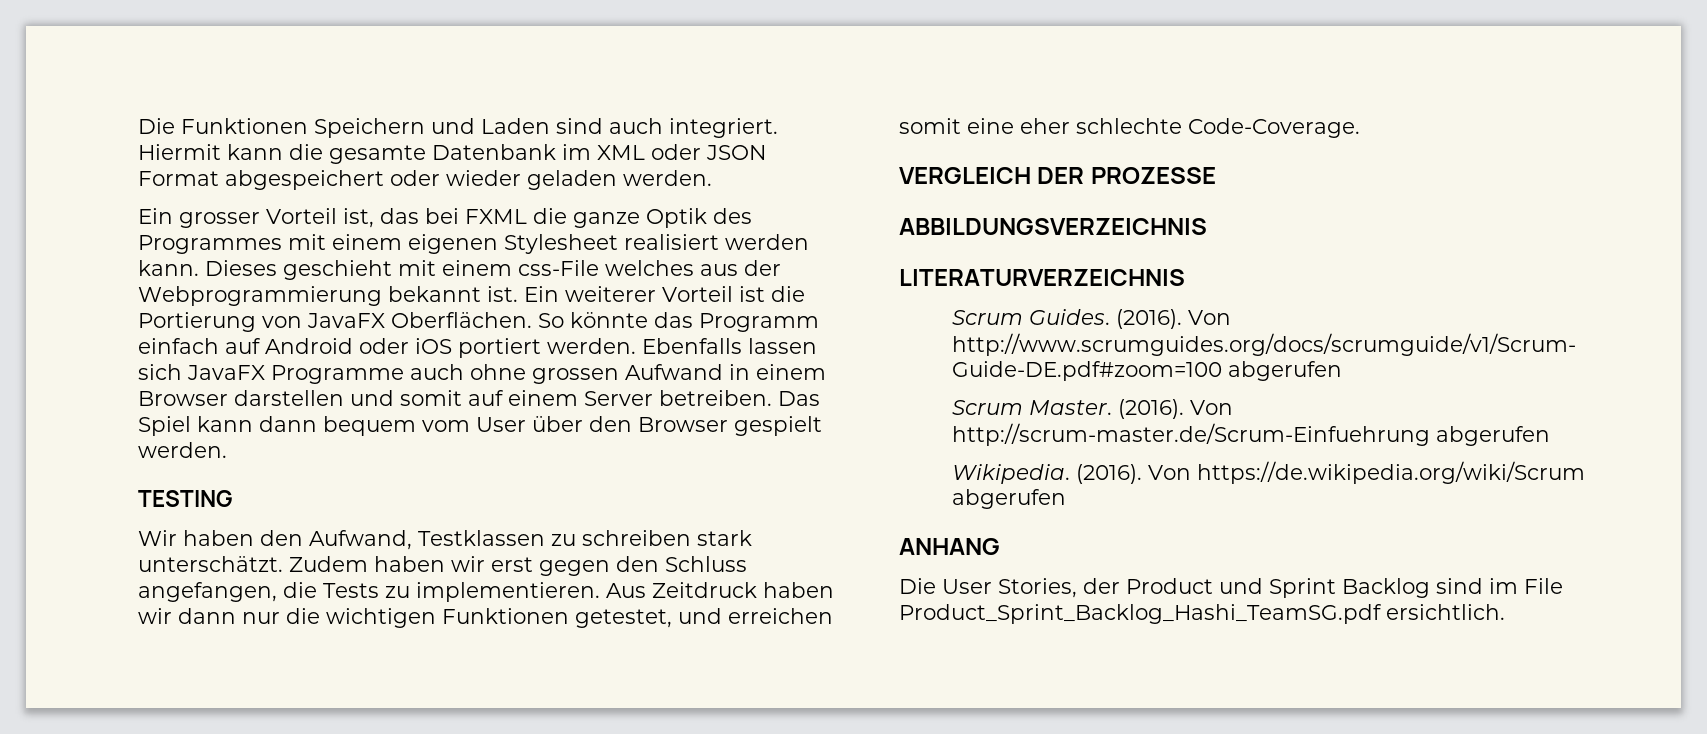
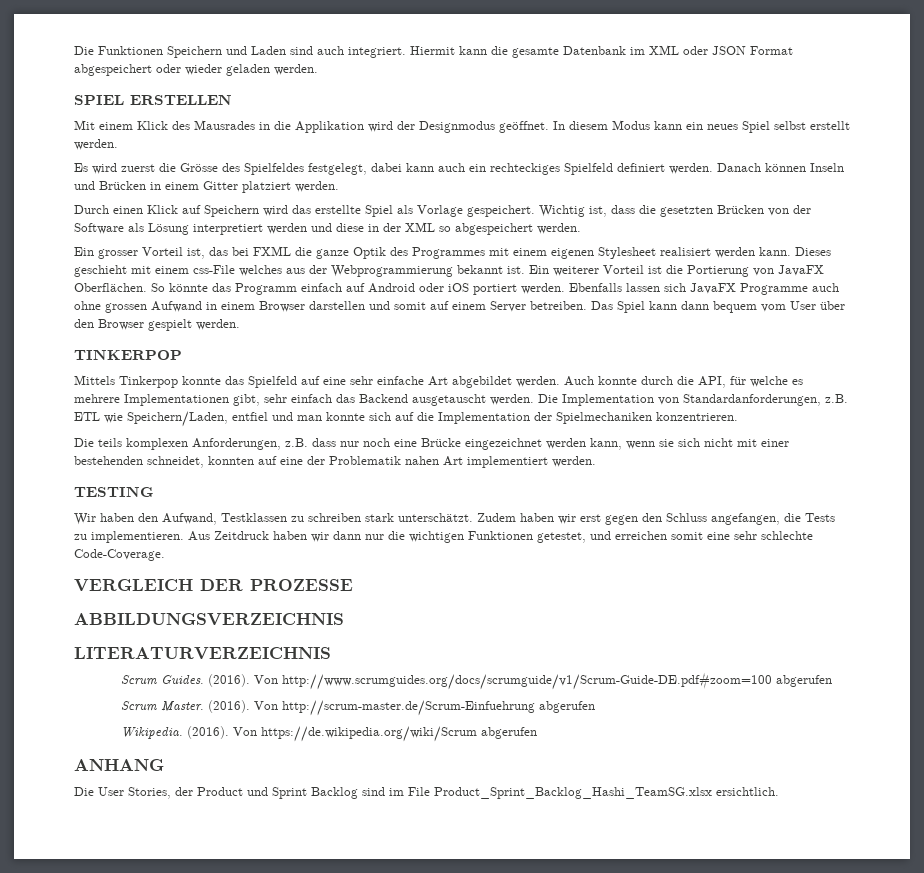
(712, 178) none -> [74,94,232,105] [74,120,850,133] [74,139,118,150] [74,163,844,175] [74,181,339,193] [74,205,811,217] [74,222,581,235] // SPIEL ERSTELLEN // Mit einem Klick des Mausrades in die Applikation wird der Designmodus geöffnet. In diesem Modus kann ein neues Spiel selbst erstellt werden. // Es wird zuerst die Grösse des Spielfeldes festgelegt, dabei kann auch ein rechteckiges Spielfeld definiert werden. Danach können Inseln und Brücken in einem Gitter platziert werden. // Durch einen Klick auf Speichern wird das erstellte Spiel als Vorlage gespeichert. Wichtig ist, dass die gesetzten Brücken von der Software als Lösung interpretiert werden und diese in der XML so abgespeichert werden.
(227, 450) none -> [74,349,182,360] [74,375,803,388] [74,394,848,406] [74,411,738,427] [74,438,789,450] [74,456,596,468] // TINKERPOP // Mittels Tinkerpop konnte das Spielfeld auf eine sehr einfache Art abgebildet werden. Auch konnte durch die API, für welche es mehrere Implementationen gibt, sehr einfach das Backend ausgetauscht werden. Die Implementation von Standardanforderungen, z.B. ETL wie Speichern/Laden, entfiel und man konnte sich auf die Implementation der Spielmechaniken konzentrieren. // Die teils komplexen Anforderungen, z.B. dass nur noch eine Brücke eingezeichnet werden kann, wenn sie sich nicht mit einer bestehenden schneidet, konnten auf eine der Problematik nahen Art implementiert werden.
[1020,118,1070,134] eher -> [734,531,757,540] sehr
[899,604,1382,624] Product_Sprint_Backlog_Hashi_TeamSG.pdf -> [434,787,712,799] Product_Sprint_Backlog_Hashi_TeamSG.xlsx

